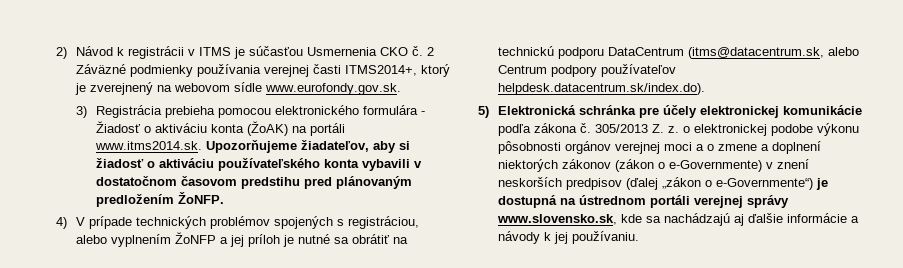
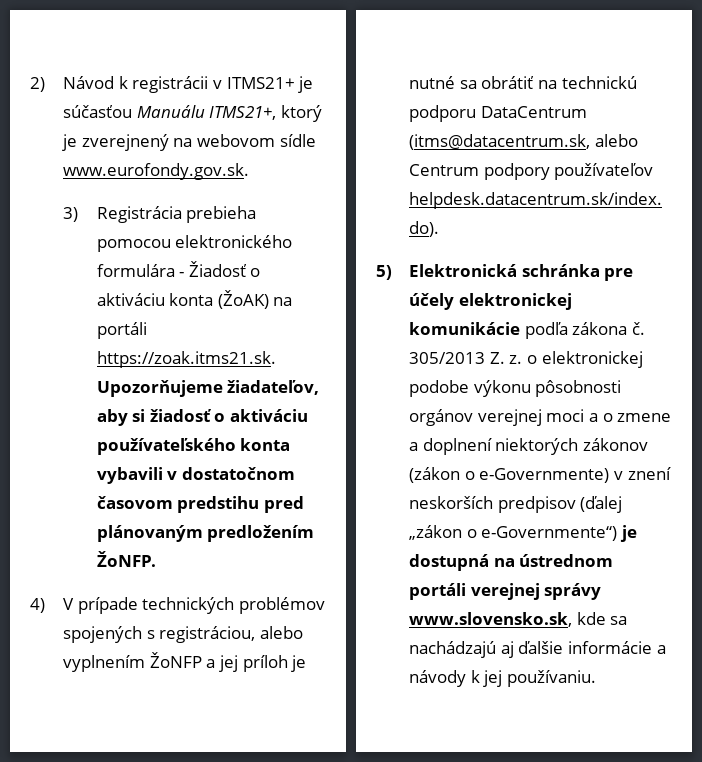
[198,47,231,56] ITMS -> [226,77,295,89] ITMS21+
[306,46,434,56] [75,64,417,77] Usmernenia CKO č. 2 Záväzné podmienky používania verejnej časti ITMS2014+, -> [136,105,277,120] Manuálu ITMS21+,
[94,141,202,150] www.itms2014.sk. -> [96,351,276,368] https://zoak.itms21.sk.

